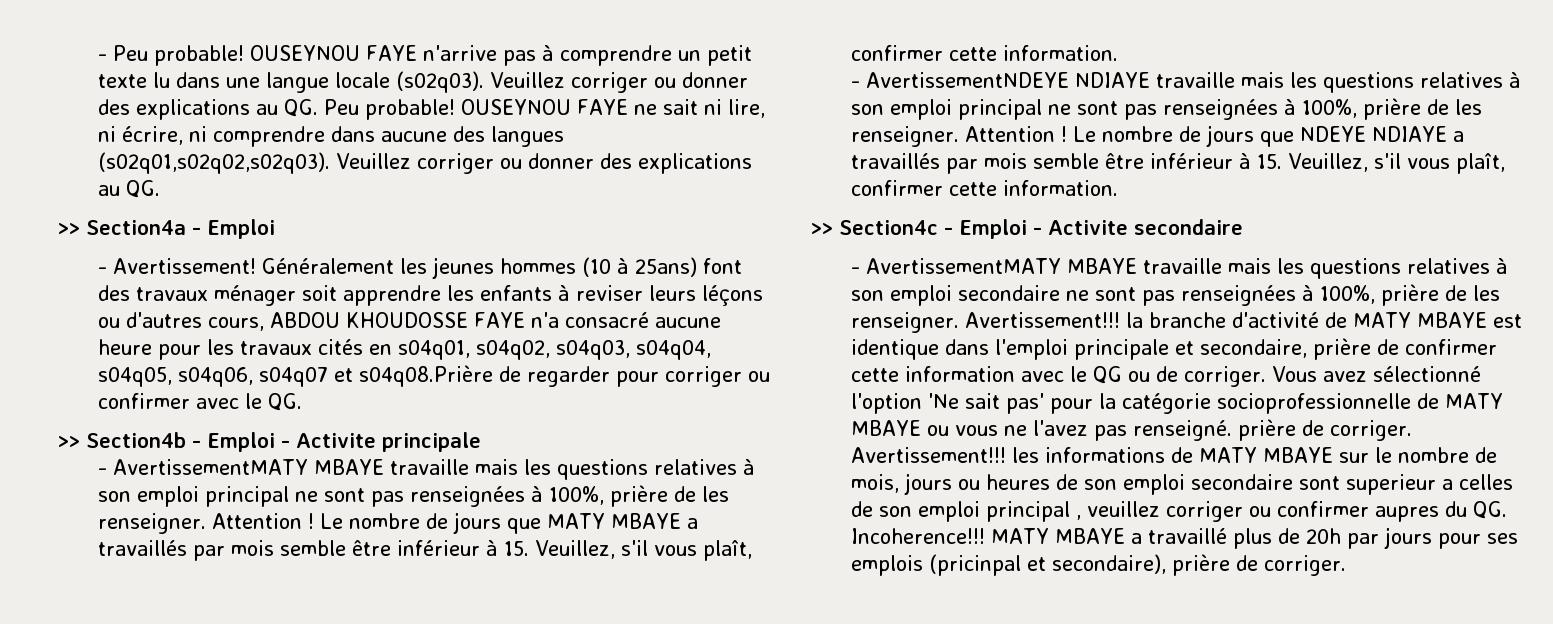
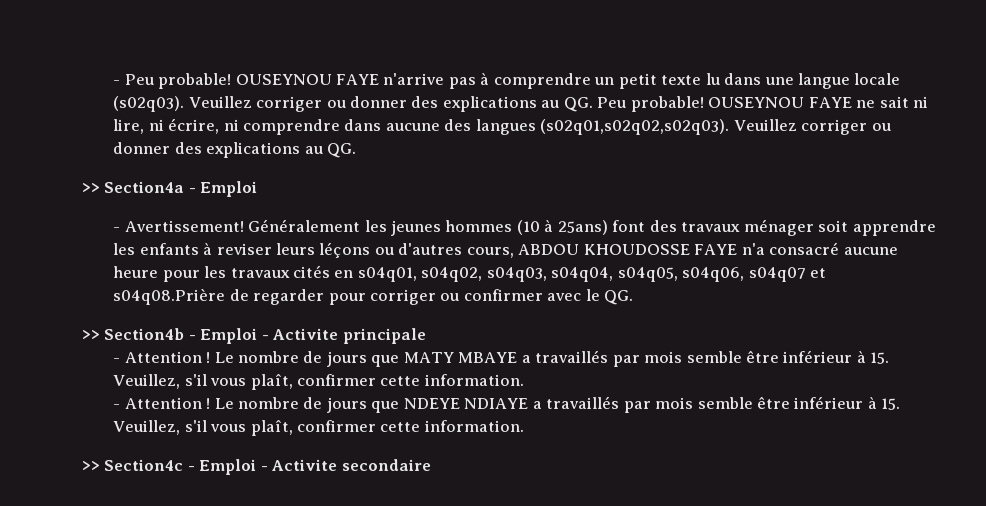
[112,459,755,480] [97,485,729,507] [97,513,206,534] AvertissementMATY MBAYE travaille mais les questions relatives à son emploi principal ne sont pas renseignées à 100%, prière de les renseigner. -> (121, 360) none
[865,72,1521,93] [850,98,1482,120] [850,126,959,147] AvertissementNDEYE NDIAYE travaille mais les questions relatives à son emploi principal ne sont pas renseignées à 100%, prière de les renseigner. -> (121, 406) none
[850,258,1508,279] [850,284,1500,306] [850,312,1522,333] [850,338,1497,360] [850,366,1481,387] [850,393,1503,414] [850,419,1412,441] [850,447,1497,463] [850,473,1513,495] [850,501,1507,522] [850,527,1518,549] [850,554,1346,576] // - AvertissementMATY MBAYE travaille mais les questions relatives à son emploi secondaire ne sont pas renseignées à 100%, prière de les renseigner. Avertissement!!! la branche d'activité de MATY MBAYE est identique dans l'emploi principale et secondaire, prière de confirmer cette information avec le QG ou de corriger. Vous avez sélectionné l'option 'Ne sait pas' pour la catégorie socioprofessionnelle de MATY MBAYE ou vous ne l'avez pas renseigné. prière de corriger. Avertissement!!! les informations de MATY MBAYE sur le nombre de mois, jours ou heures de son emploi secondaire sont superieur a celles de son emploi principal , veuillez corriger ou confirmer aupres du QG. Incoherence!!! MATY MBAYE a travaillé plus de 20h par jours pour ses emplois (pricinpal et secondaire), prière de corriger. -> (431, 465) none

